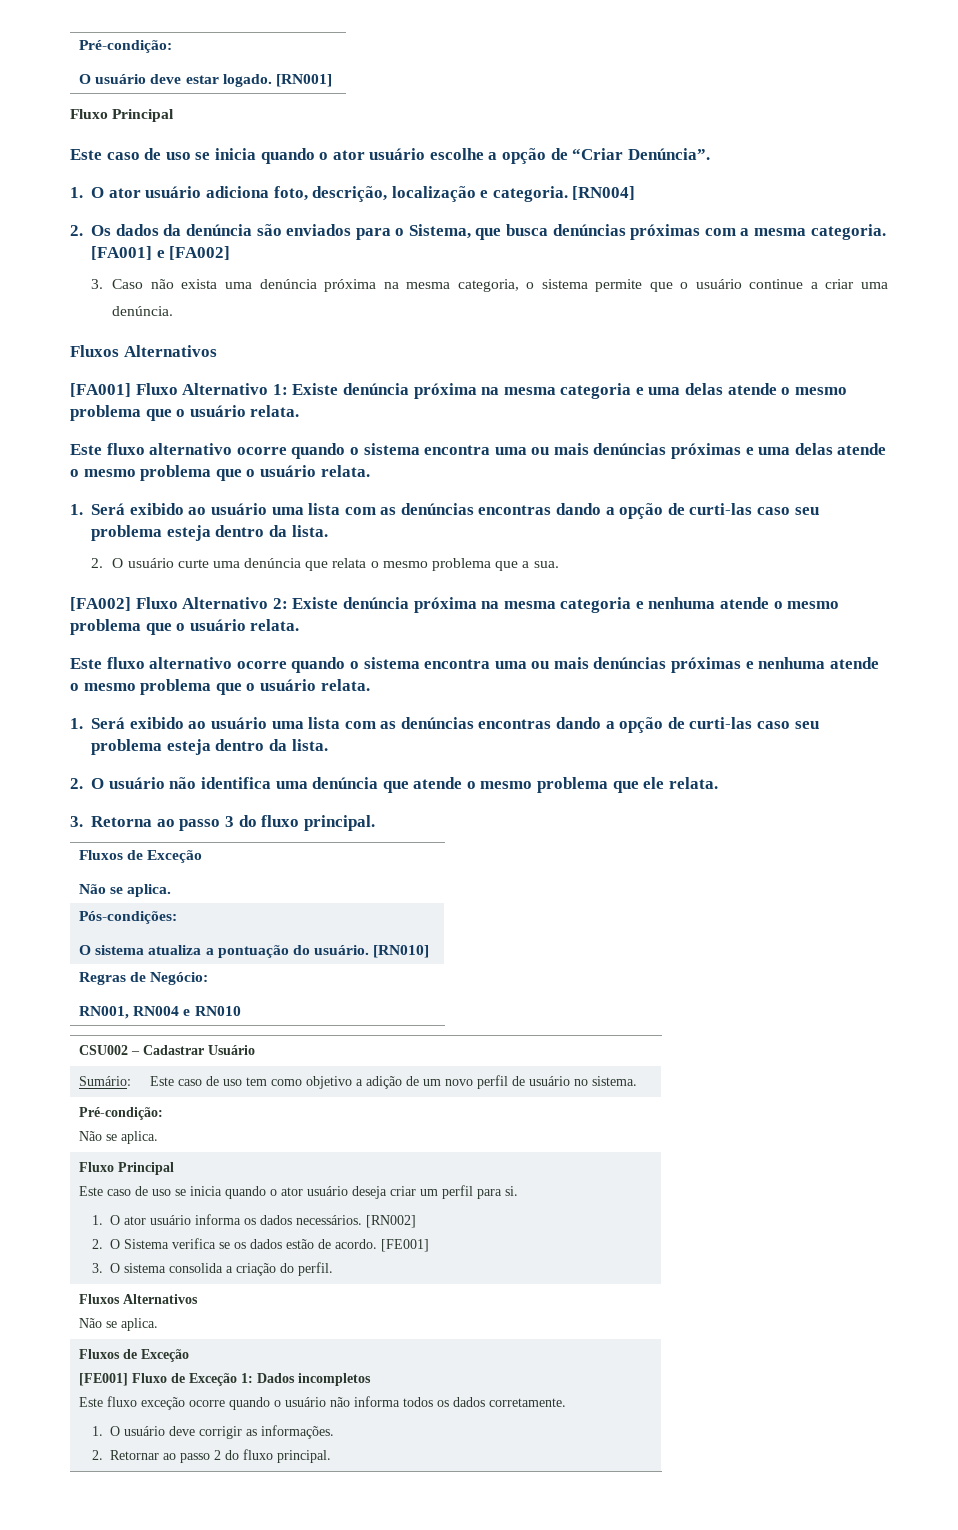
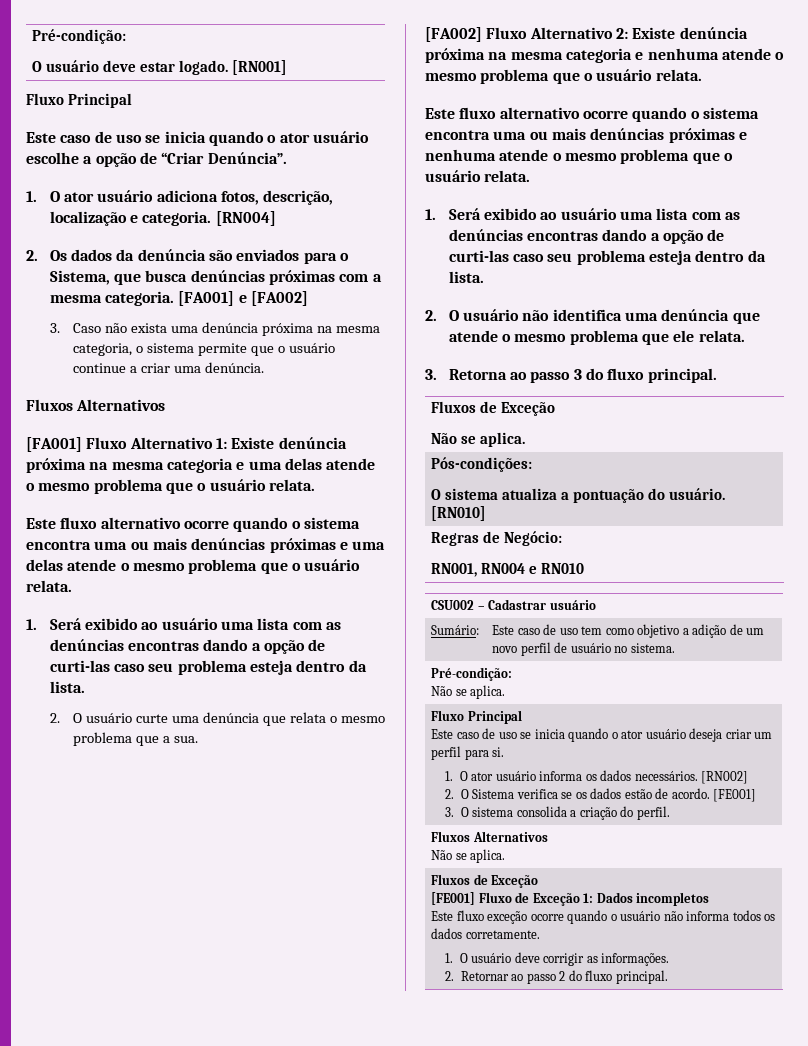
[273,186,308,201] foto, -> [220,191,259,205] fotos,
[208,1045,256,1055] Usuário -> [549,600,596,610] usuário

